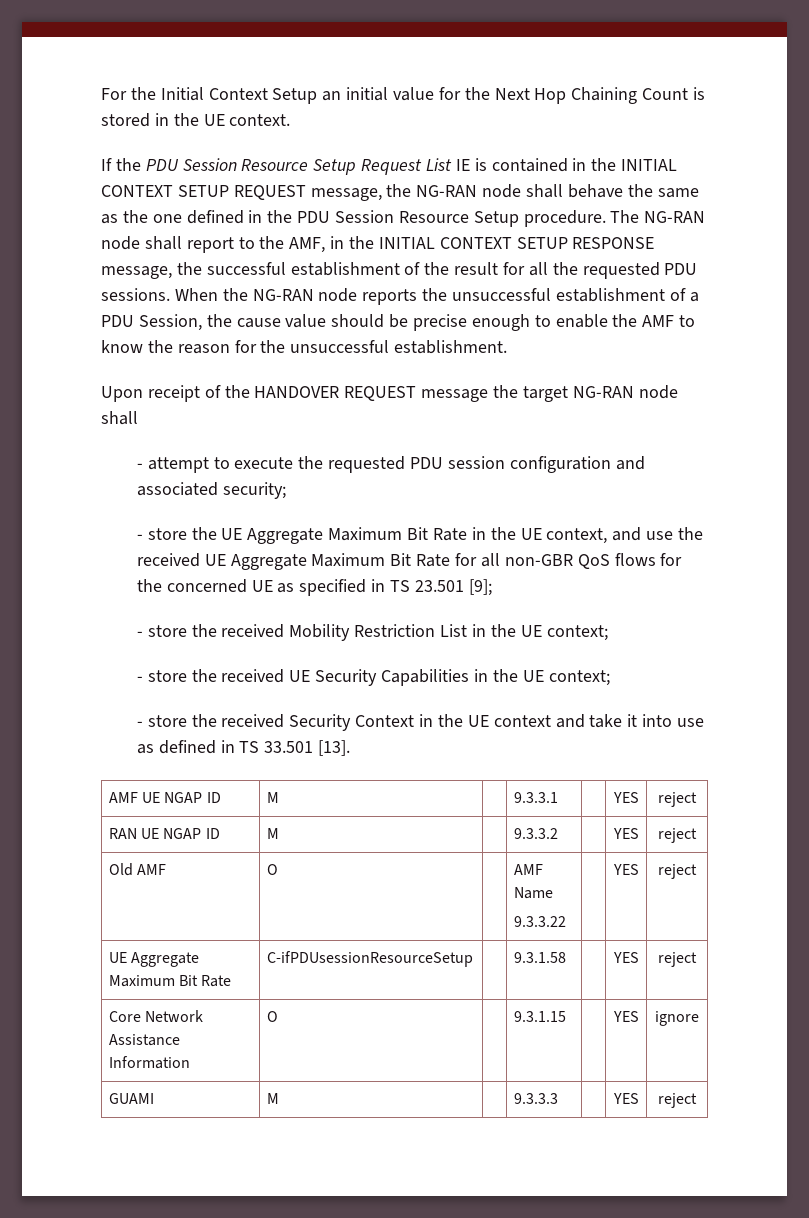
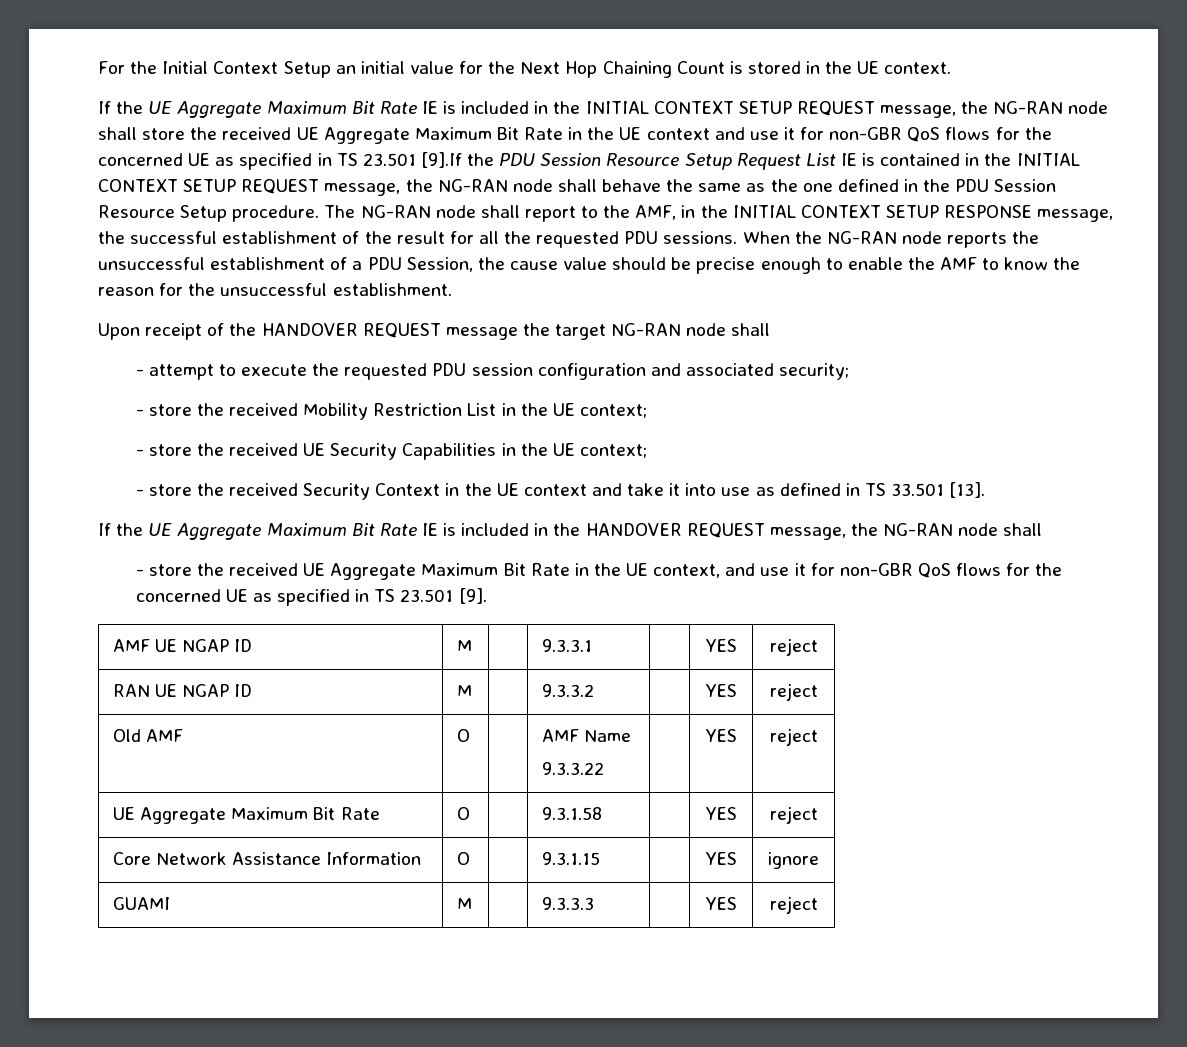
(141, 164) none -> [148,101,1109,118] [98,127,1052,144] [98,152,495,170] UE Aggregate Maximum Bit Rate IE is included in the INITIAL CONTEXT SETUP REQUEST message, the NG-RAN node shall store the received UE Aggregate Maximum Bit Rate in the UE context and use it for non-GBR QoS flows for the concerned UE as specified in TS 23.501 [9].If the
[136,527,703,544] [136,553,683,570] [136,579,492,596] // - store the UE Aggregate Maximum Bit Rate in the UE context, and use the received UE Aggregate Maximum Bit Rate for all non-GBR QoS flows for the concerned UE as specified in TS 23.501 [9]; -> (850, 371) none
(351, 748) none -> [98,523,1043,540] [135,563,1063,580] [135,588,487,606] // If the UE Aggregate Maximum Bit Rate IE is included in the HANDOVER REQUEST message, the NG-RAN node shall // - store the received UE Aggregate Maximum Bit Rate in the UE context, and use it for non-GBR QoS flows for the concerned UE as specified in TS 23.501 [9].
[266,951,473,967] C-ifPDUsessionResourceSetup -> [457,807,471,820] O

